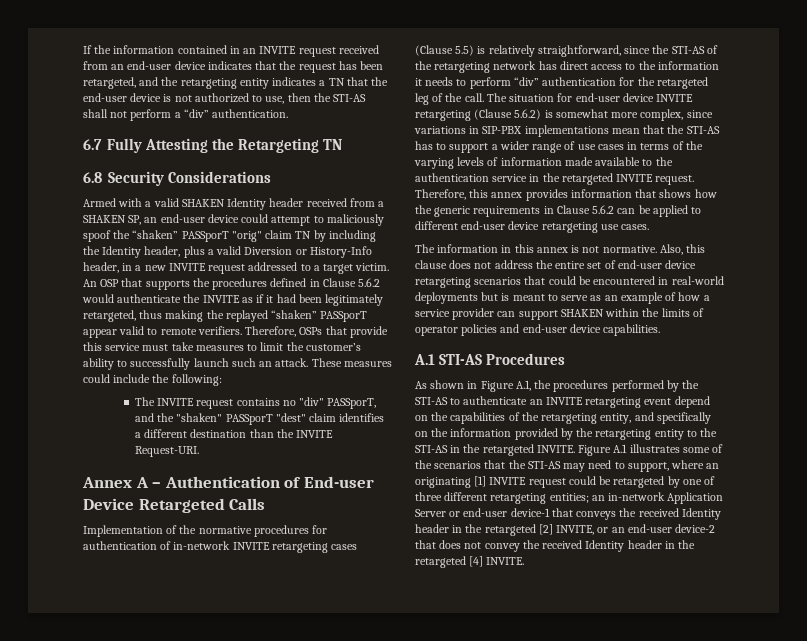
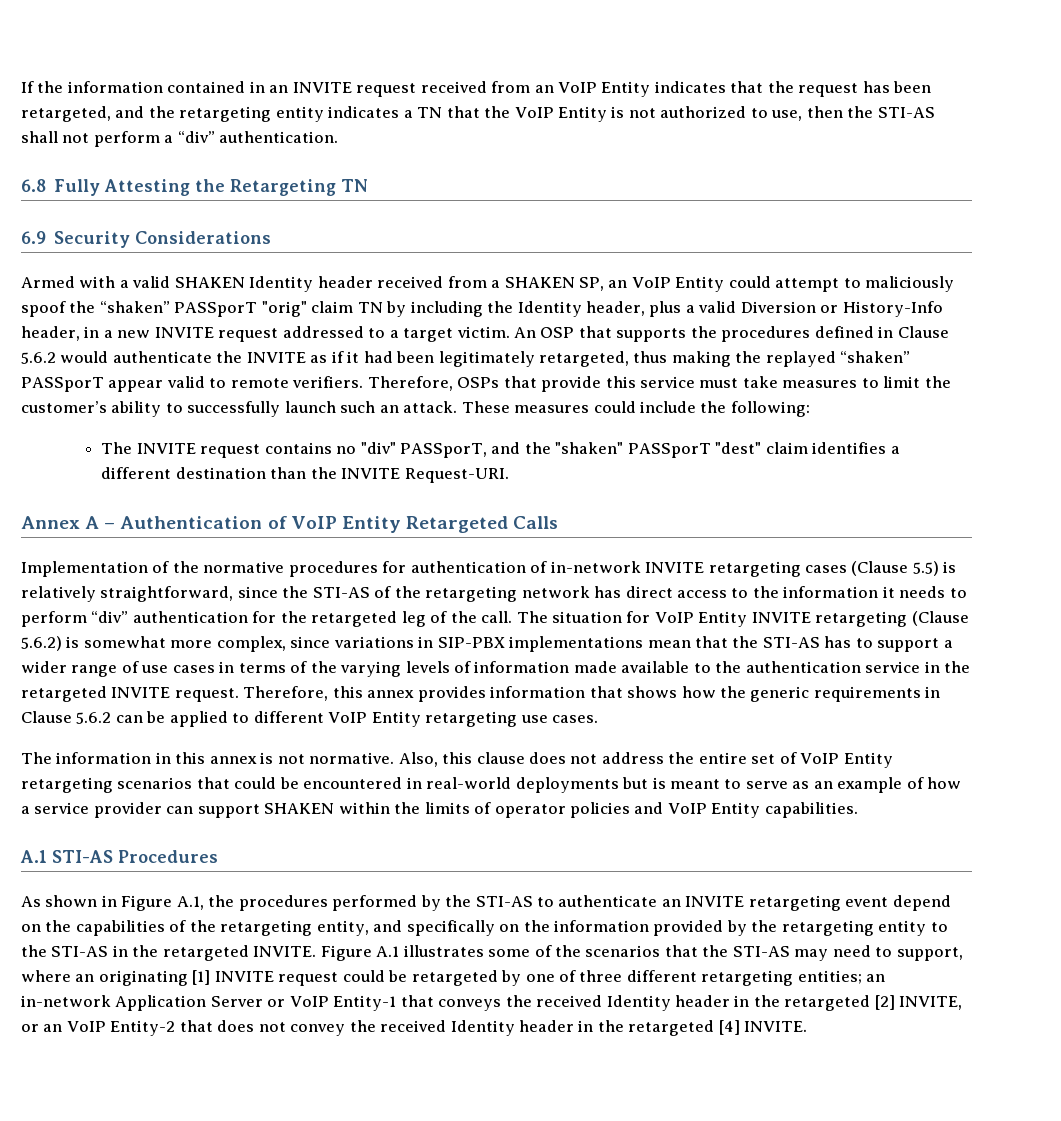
[127,61,206,70] end-user device -> [558,81,651,97] VoIP Entity
[83,93,162,102] end-user device -> [514,106,607,122] VoIP Entity
[83,139,102,150] 6.7 -> [21,179,46,192] 6.8
[83,172,102,183] 6.8 -> [21,231,46,244] 6.9
[160,214,239,223] end-user device -> [631,276,725,292] VoIP Entity
[303,476,374,488] [83,498,134,510] End-user Device -> [290,516,401,533] VoIP Entity
[575,93,654,102] end-user device -> [654,611,748,627] VoIP Entity
[461,221,540,230] end-user device -> [328,711,421,727] VoIP Entity
[617,260,697,269] end-user device -> [800,752,893,768] VoIP Entity
[522,324,601,333] end-user device -> [667,802,761,818] VoIP Entity
[463,508,550,517] end-user device-1 -> [289,995,397,1011] VoIP Entity-1
[627,524,716,533] end-user device-2 -> [66,1020,176,1036] VoIP Entity-2

